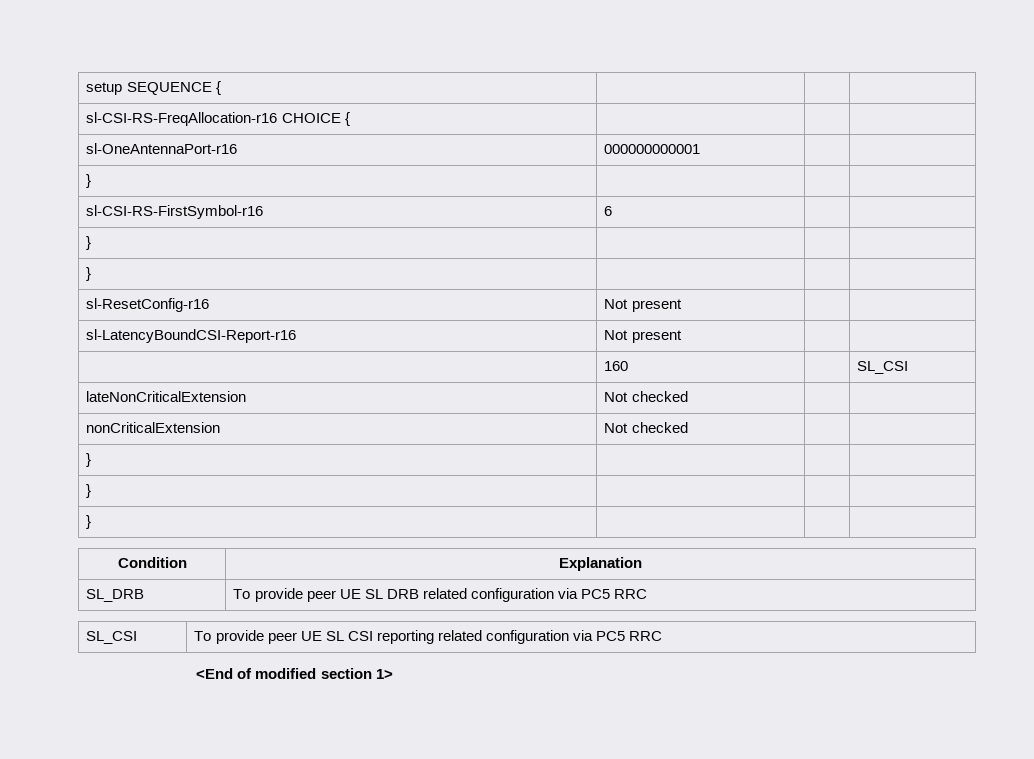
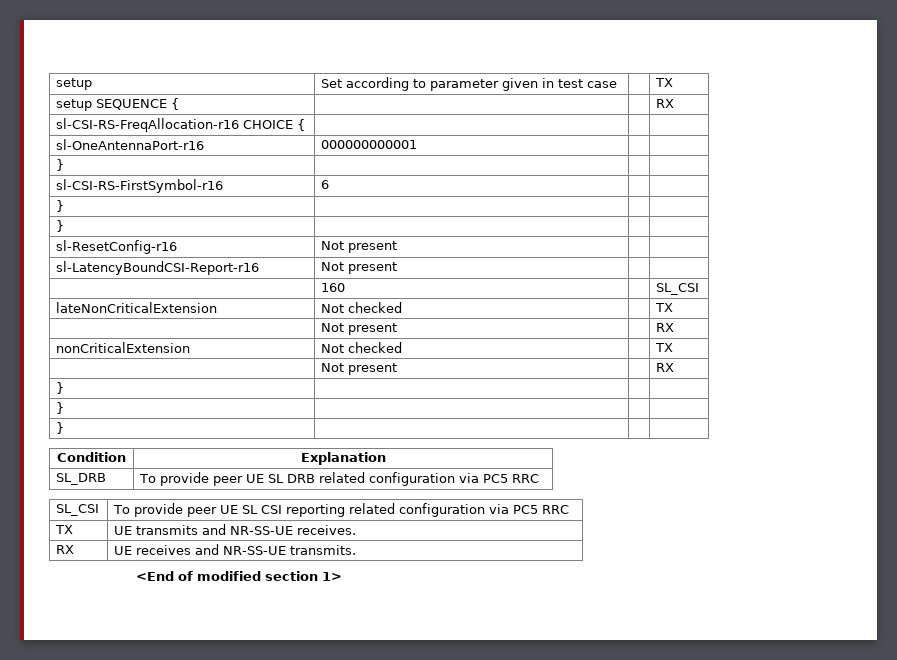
[86,82,123,95] setup -> [56,78,93,90] [321,77,618,91] [655,78,674,87] [56,99,93,111] setup | Set according to parameter given in test case | | TX // setup
(221, 88) none -> [656,99,675,108] RX
(688, 396) none -> [655,303,674,312] [321,323,398,335] [656,323,675,332] TX // | Not present | | RX
(688, 427) none -> [655,343,674,352] [321,363,398,375] [656,363,675,372] TX // | Not present | | RX
(663, 636) none -> [55,525,74,534] [114,524,357,535] [56,545,75,554] [114,544,357,555] // TX | UE transmits and NR-SS-UE receives. // RX | UE receives and NR-SS-UE transmits.

